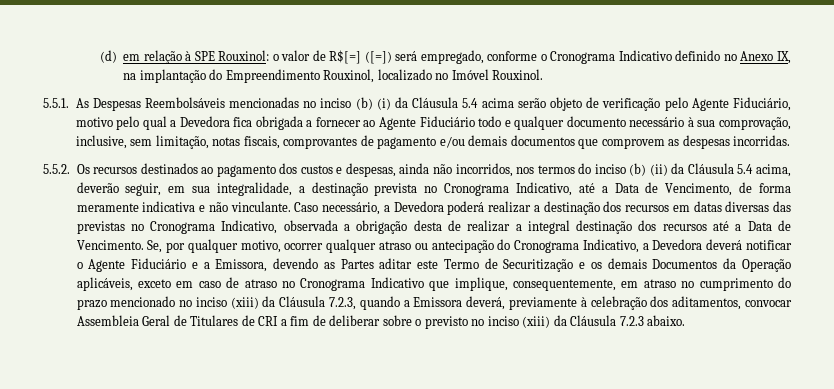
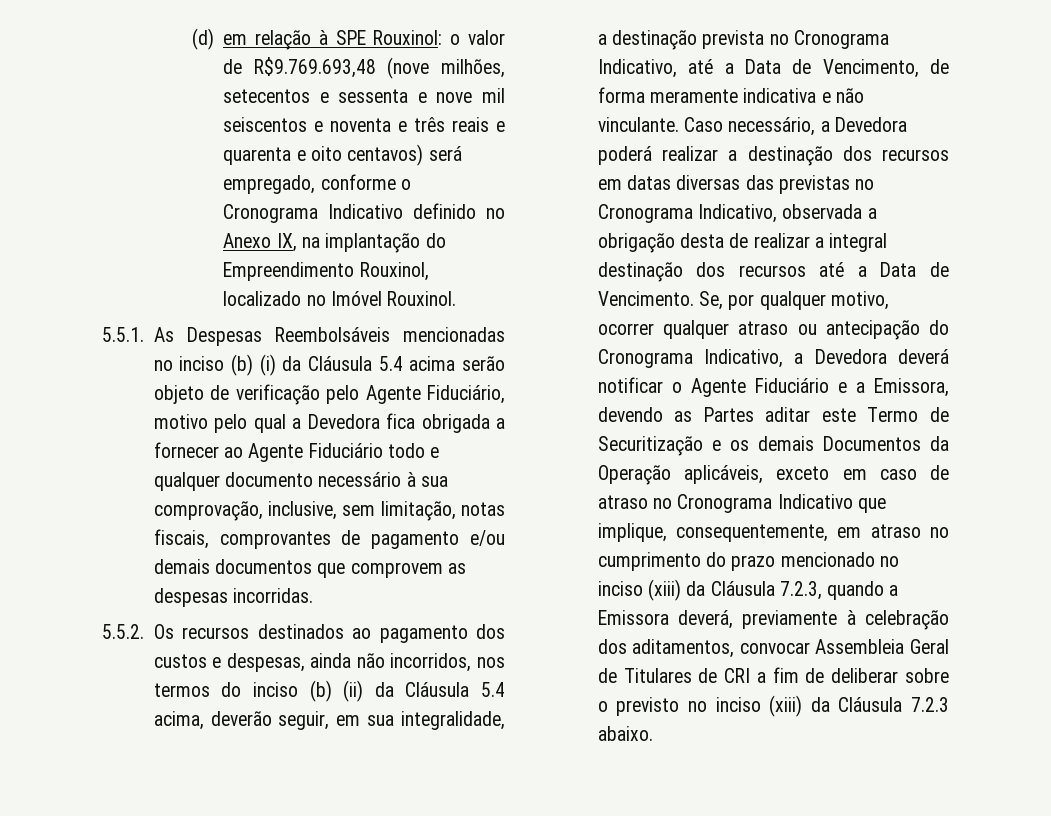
[329,50,392,64] R$[=] ([=]) -> [253,57,505,79] [223,88,505,103] [223,117,505,132] [223,144,424,166] R$9.769.693,48 (nove milhões, setecentos e sessenta e nove mil seiscentos e noventa e três reais e quarenta e oito centavos)

